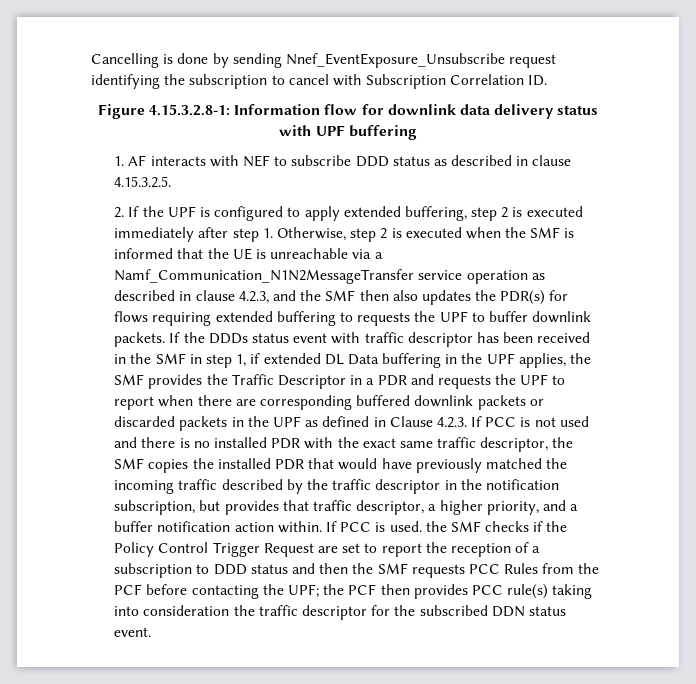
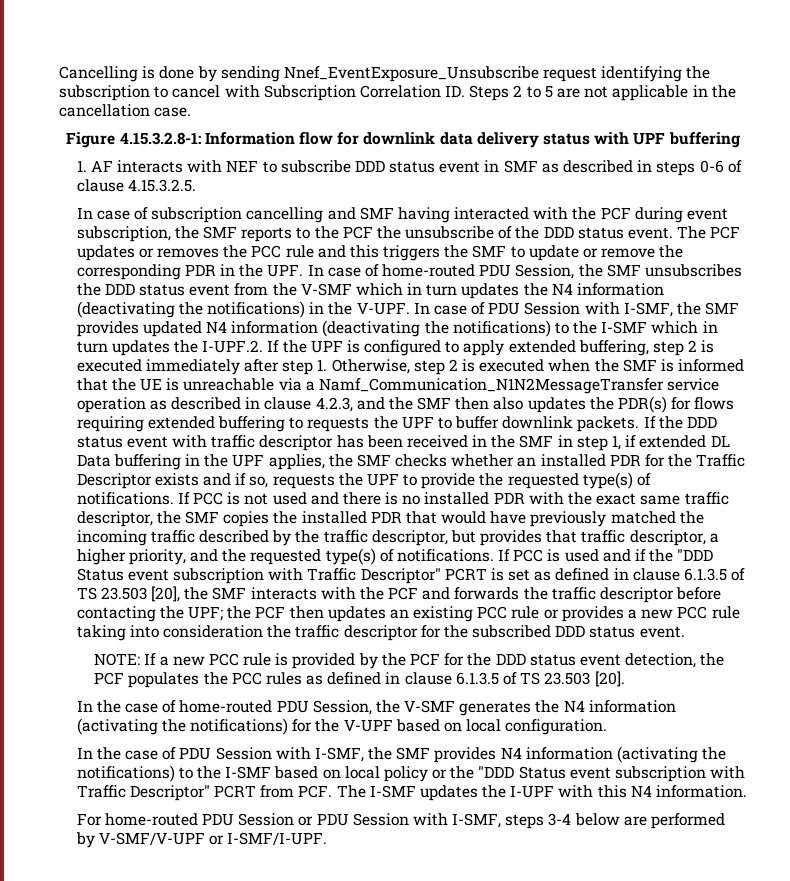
(548, 80) none -> [469,85,736,101] [59,104,192,117] Steps 2 to 5 are not applicable in the cancellation case.
[433,155,572,166] [114,176,172,188] [114,207,125,218] as described in clause 4.15.3.2.5. // 2. -> [439,160,742,176] [76,179,196,192] [76,207,728,223] [76,226,741,242] [76,245,684,261] [76,264,742,280] [76,283,664,299] [76,301,740,318] [76,320,718,337] [76,340,264,356] event in SMF as described in steps 0-6 of clause 4.15.3.2.5. // In case of subscription cancelling and SMF having interacted with the PCF during event subscription, the SMF reports to the PCF the unsubscribe of the DDD status event. The PCF updates or removes the PCC rule and this triggers the SMF to update or remove the corresponding PDR in the UPF. In case of home-routed PDU Session, the SMF unsubscribes the DDD status event from the V-SMF which in turn updates the N4 information (deactivating the notifications) in the V-UPF. In case of PDU Session with I-SMF, the SMF provides updated N4 information (deactivating the notifications) to the I-SMF which in turn updates the I-UPF.2.
[208,333,248,344] DDDs -> [686,416,717,428] DDD
[148,374,566,389] [114,395,544,410] [114,416,467,431] provides the Traffic Descriptor in a PDR and requests the UPF to report when there are corresponding buffered downlink packets or discarded packets in the UPF as defined in Clause 4.2.3. -> [395,454,746,467] [76,472,651,489] [76,492,174,505] checks whether an installed PDR for the Traffic Descriptor exists and if so, requests the UPF to provide the requested type(s) of notifications.
[375,479,559,494] [114,500,196,515] descriptor in the notification subscription, -> [371,530,448,546] descriptor,
[570,504,579,511] [114,521,568,533] [114,542,541,557] [114,563,600,578] [114,584,143,595] a buffer notification action within. If PCC is used. the SMF checks if the Policy Control Trigger Request are set to report the reception of a subscription to DDD status and then the SMF requests PCC Rules from the PCF -> [222,548,714,565] [76,568,746,584] [76,586,674,603] the requested type(s) of notifications. If PCC is used and if the "DDD Status event subscription with Traffic Descriptor" PCRT is set as defined in clause 6.1.3.5 of TS 23.503 [20], the SMF interacts with the PCF and forwards the traffic descriptor
[413,584,549,599] provides PCC rule(s) -> [327,606,740,622] updates an existing PCC rule or provides a new PCC rule
[491,606,566,617] [114,627,152,637] DDN status event. -> [555,625,685,638] [94,653,725,669] [94,671,625,688] [76,700,676,716] [76,718,608,735] [76,746,727,763] [76,765,746,782] [76,785,747,801] [76,813,725,829] [75,832,328,848] DDD status event. // NOTE: If a new PCC rule is provided by the PCF for the DDD status event detection, the PCF populates the PCC rules as defined in clause 6.1.3.5 of TS 23.503 [20]. // In the case of home-routed PDU Session, the V-SMF generates the N4 information (activating the notifications) for the V-UPF based on local configuration. // In the case of PDU Session with I-SMF, the SMF provides N4 information (activating the notifications) to the I-SMF based on local policy or the "DDD Status event subscription with Traffic Descriptor" PCRT from PCF. The I-SMF updates the I-UPF with this N4 information. // For home-routed PDU Session or PDU Session with I-SMF, steps 3-4 below are performed by V-SMF/V-UPF or I-SMF/I-UPF.

